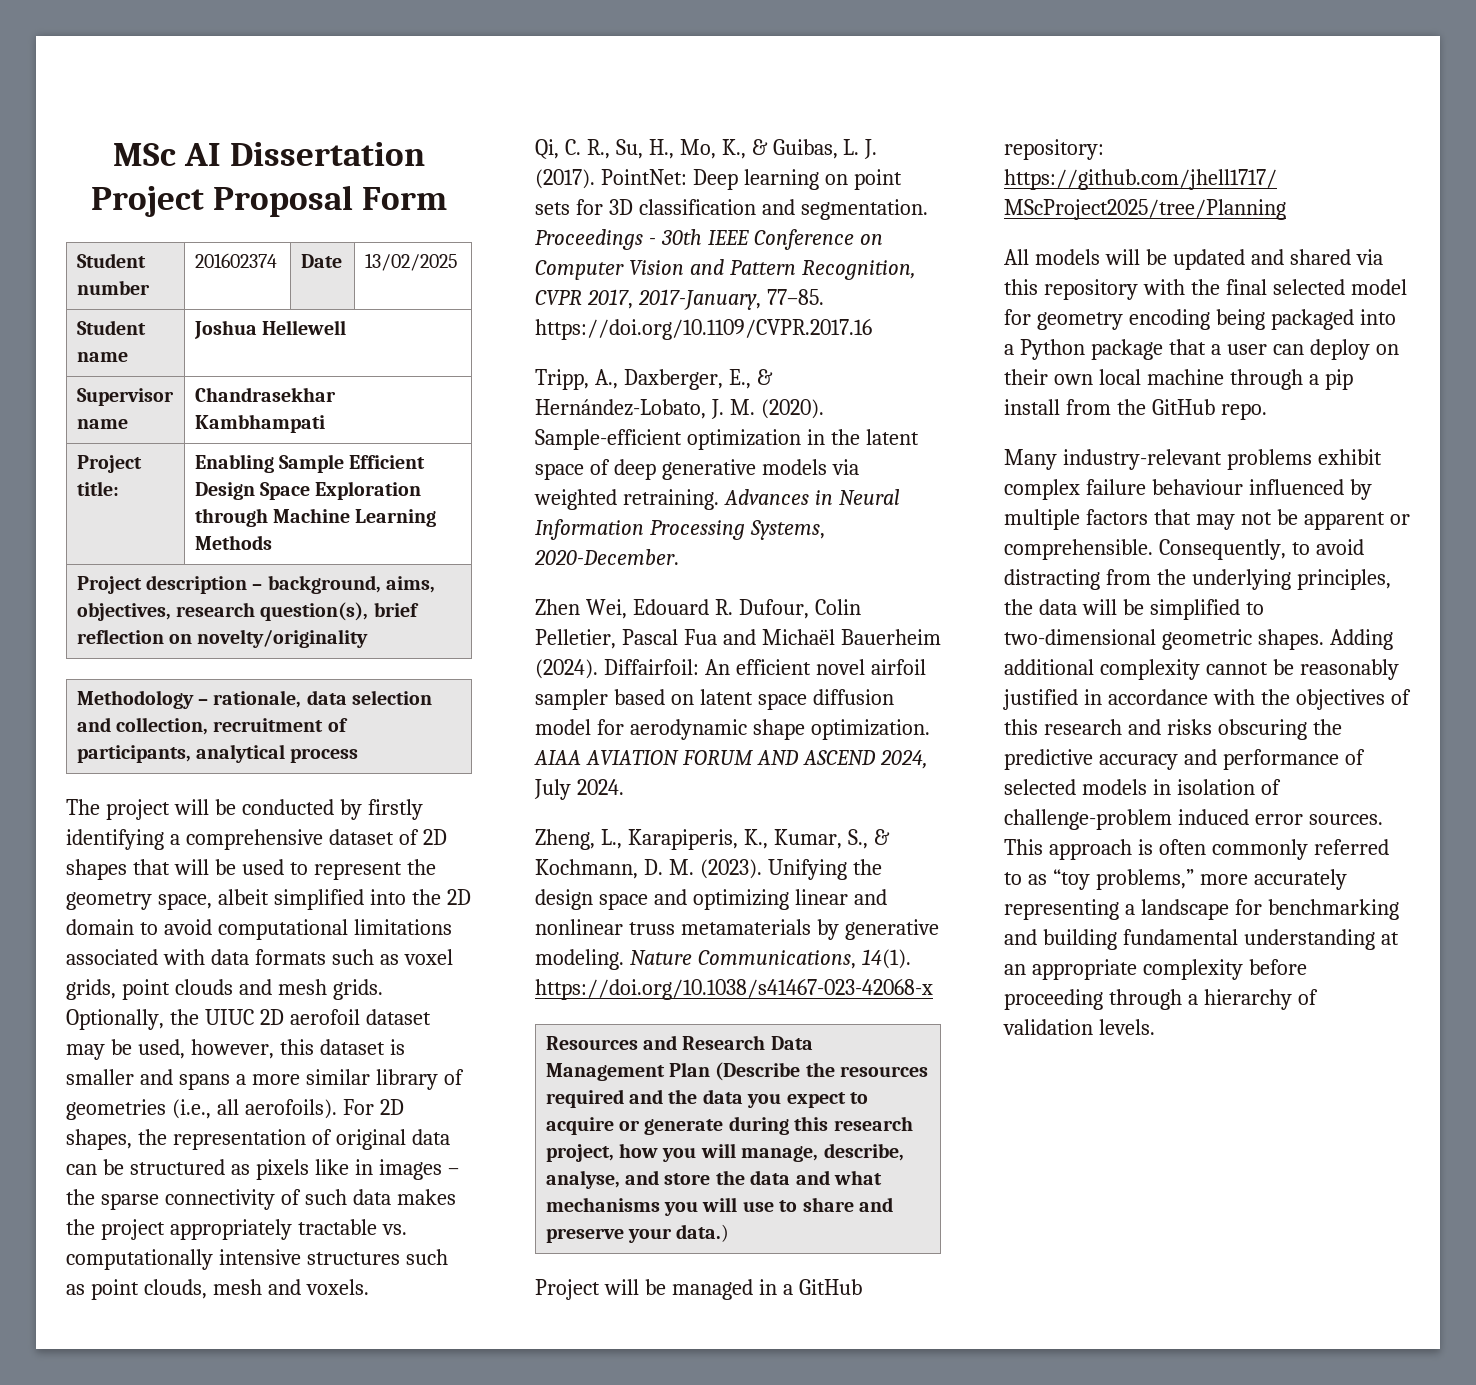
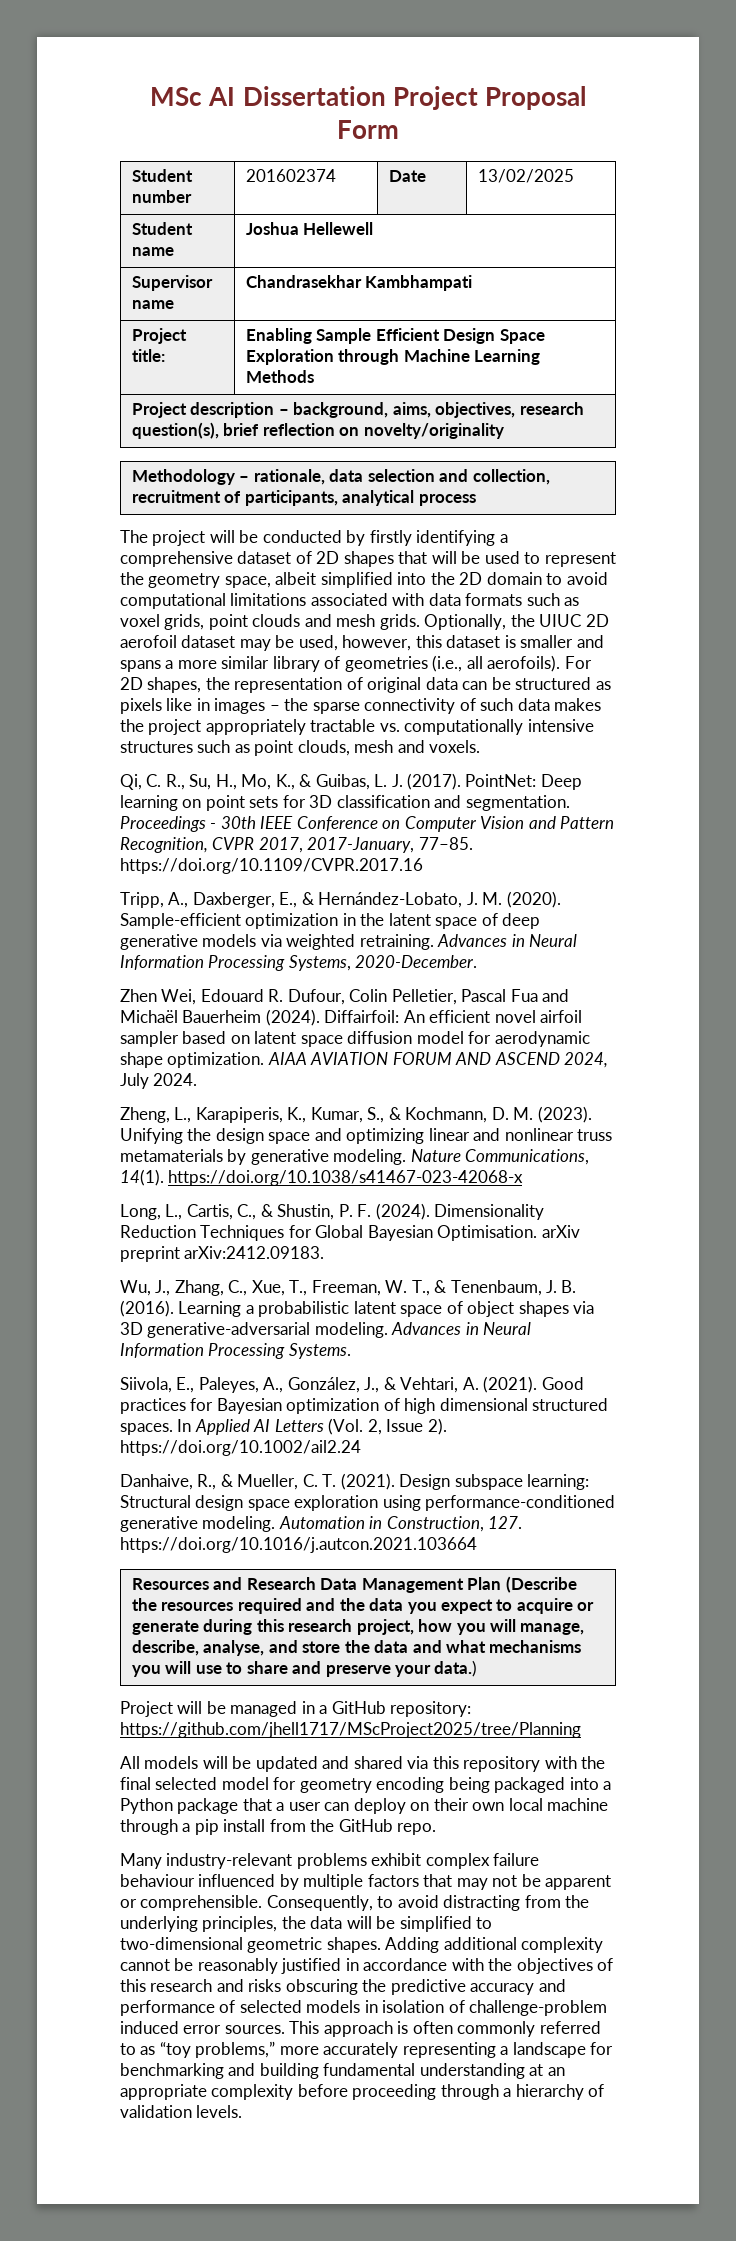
(933, 989) none -> [120,1203,545,1220] [120,1225,580,1241] [120,1246,325,1262] [120,1280,577,1296] [120,1300,595,1317] [120,1322,532,1338] [120,1343,351,1359] [120,1376,584,1393] [120,1398,609,1414] [120,1418,447,1435] [120,1440,361,1456] [120,1473,590,1490] [120,1495,616,1511] [120,1516,523,1532] [120,1537,477,1553] // Long, L., Cartis, C., & Shustin, P. F. (2024). Dimensionality Reduction Techniques for Global Bayesian Optimisation. arXiv preprint arXiv:2412.09183. // Wu, J., Zhang, C., Xue, T., Freeman, W. T., & Tenenbaum, J. B. (2016). Learning a probabilistic latent space of object shapes via 3D generative-adversarial modeling. Advances in Neural Information Processing Systems. // Siivola, E., Paleyes, A., González, J., & Vehtari, A. (2021). Good practices for Bayesian optimization of high dimensional structured spaces. In Applied AI Letters (Vol. 2, Issue 2). https://doi.org/10.1002/ail2.24 // Danhaive, R., & Mueller, C. T. (2021). Design subspace learning: Structural design space exploration using performance-conditioned generative modeling. Automation in Construction, 127. https://doi.org/10.1016/j.autcon.2021.103664

